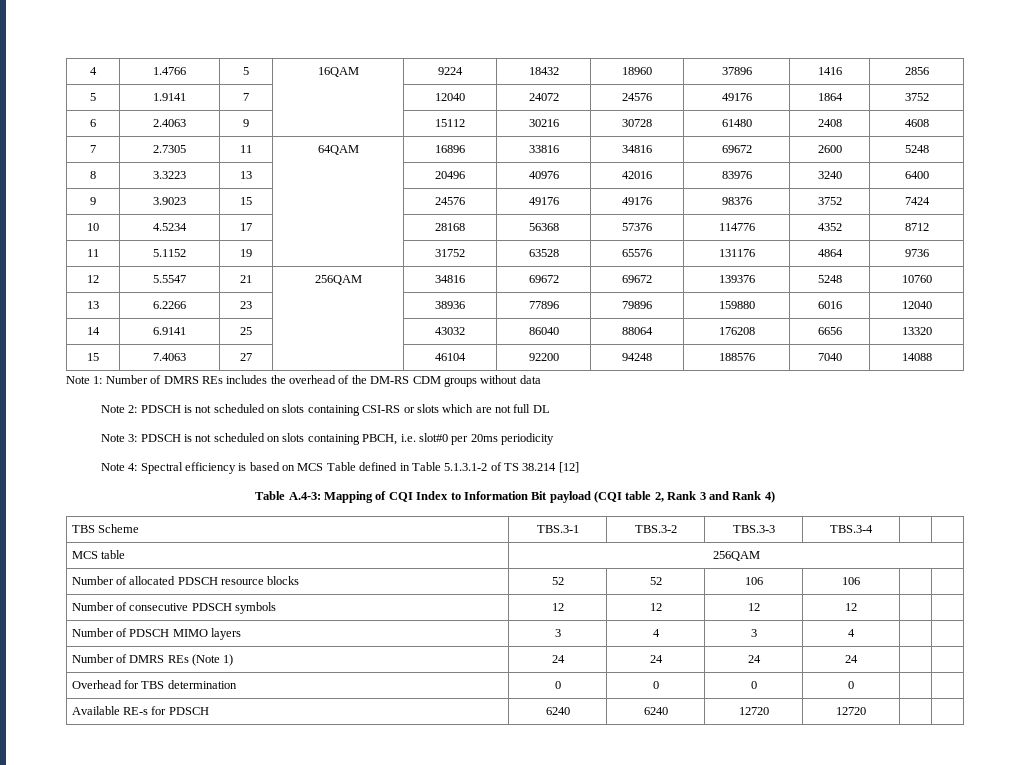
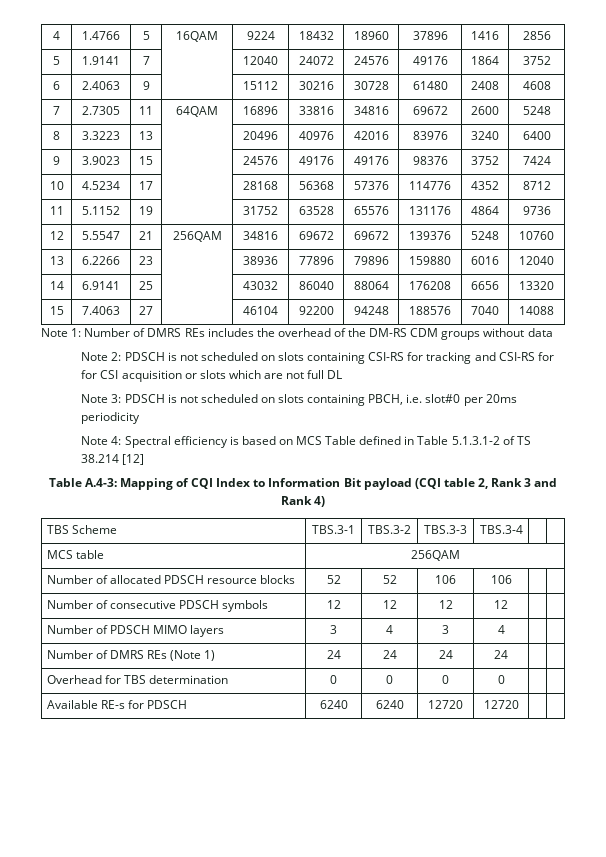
(401, 409) none -> [407,352,554,364] [81,370,182,382] for tracking and CSI-RS for for CSI acquisition

